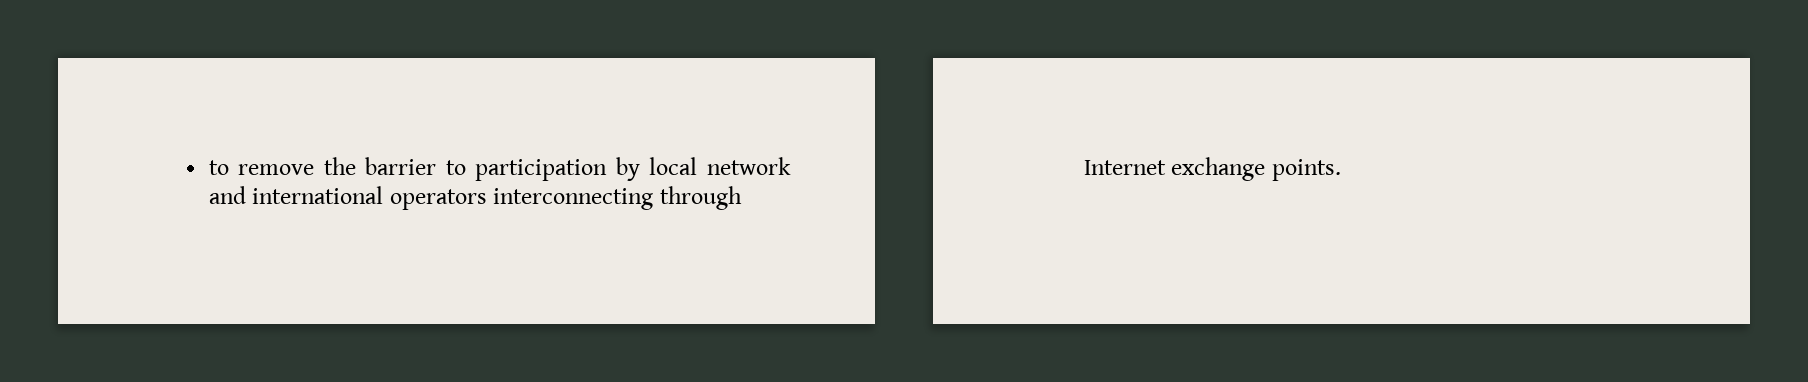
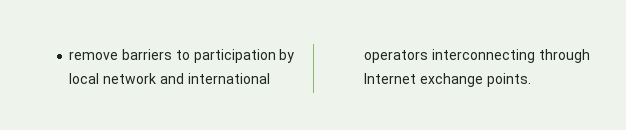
[208,157,437,175] to remove the barrier -> [69,49,172,60] remove barriers

